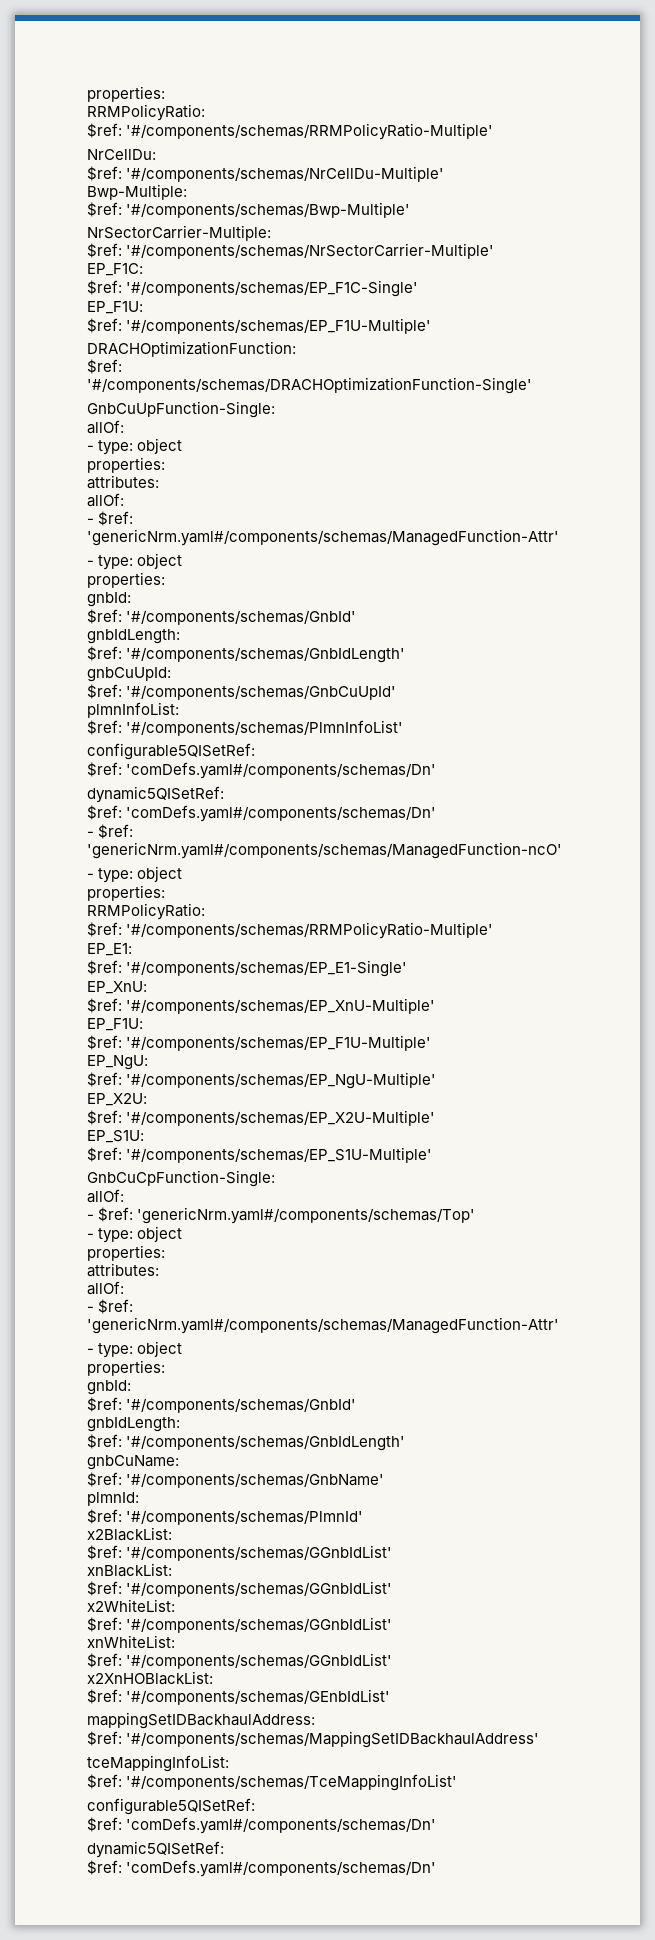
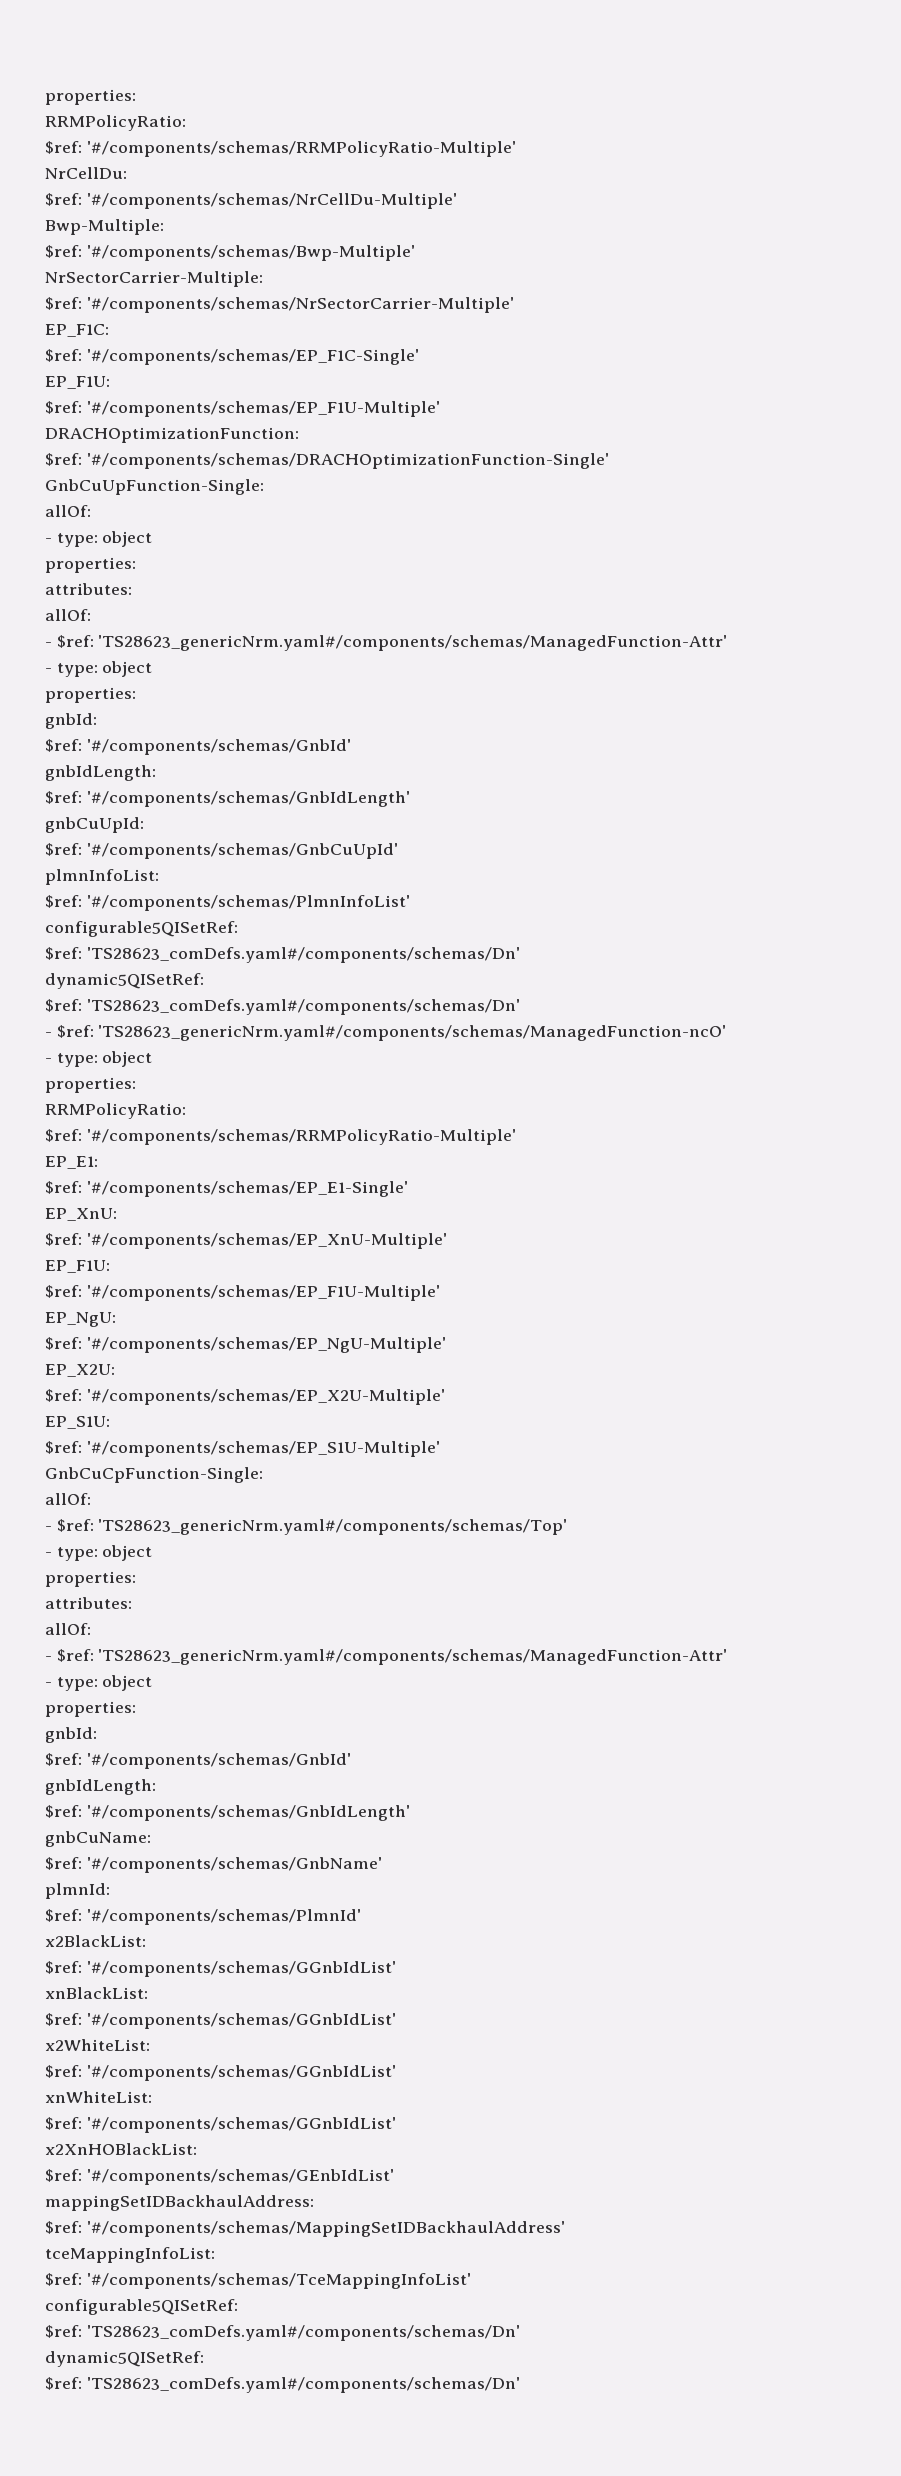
[87,529,559,546] 'genericNrm.yaml#/components/schemas/ManagedFunction-Attr' -> [98,635,728,651] 'TS28623_genericNrm.yaml#/components/schemas/ManagedFunction-Attr'
[126,762,437,779] [87,786,224,803] [87,805,437,822] [87,824,134,839] [87,842,562,859] 'comDefs.yaml#/components/schemas/Dn' // dynamic5QISetRef: // $ref: 'comDefs.yaml#/components/schemas/Dn' // - $ref: 'genericNrm.yaml#/components/schemas/ManagedFunction-ncO' -> [86,947,520,963] [45,973,204,989] [45,999,520,1015] [45,1025,727,1041] 'TS28623_comDefs.yaml#/components/schemas/Dn' // dynamic5QISetRef: // $ref: 'TS28623_comDefs.yaml#/components/schemas/Dn' // - $ref: 'TS28623_genericNrm.yaml#/components/schemas/ManagedFunction-ncO'
[137,1207,476,1224] [87,1226,183,1243] [87,1245,165,1261] [87,1263,159,1277] [87,1281,124,1295] [87,1299,134,1314] [87,1317,559,1334] 'genericNrm.yaml#/components/schemas/Top' // - type: object // properties: // attributes: // allOf: // - $ref: 'genericNrm.yaml#/components/schemas/ManagedFunction-Attr' -> [98,1519,568,1535] [45,1545,153,1561] [45,1571,136,1587] [45,1597,132,1609] [45,1623,91,1635] [45,1649,728,1665] 'TS28623_genericNrm.yaml#/components/schemas/Top' // - type: object // properties: // attributes: // allOf: // - $ref: 'TS28623_genericNrm.yaml#/components/schemas/ManagedFunction-Attr'
[126,1817,437,1834] [87,1841,224,1858] [87,1860,437,1877] 'comDefs.yaml#/components/schemas/Dn' // dynamic5QISetRef: // $ref: 'comDefs.yaml#/components/schemas/Dn' -> [86,2325,520,2341] [45,2351,204,2367] [45,2377,520,2393] 'TS28623_comDefs.yaml#/components/schemas/Dn' // dynamic5QISetRef: // $ref: 'TS28623_comDefs.yaml#/components/schemas/Dn'

